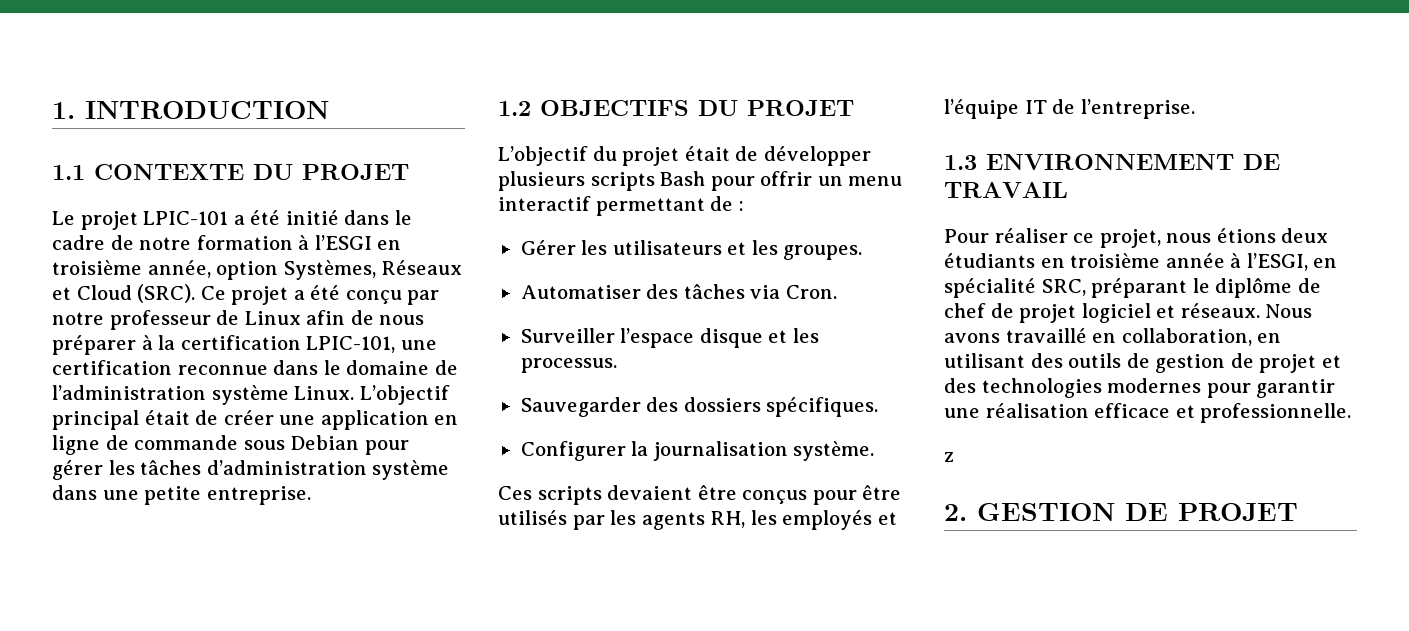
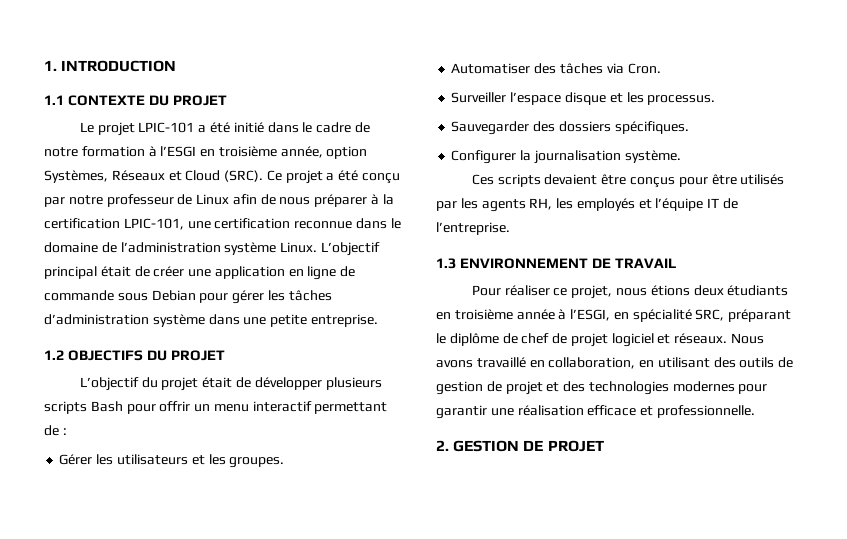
[944,452,954,462] // z -> (755, 411) none

